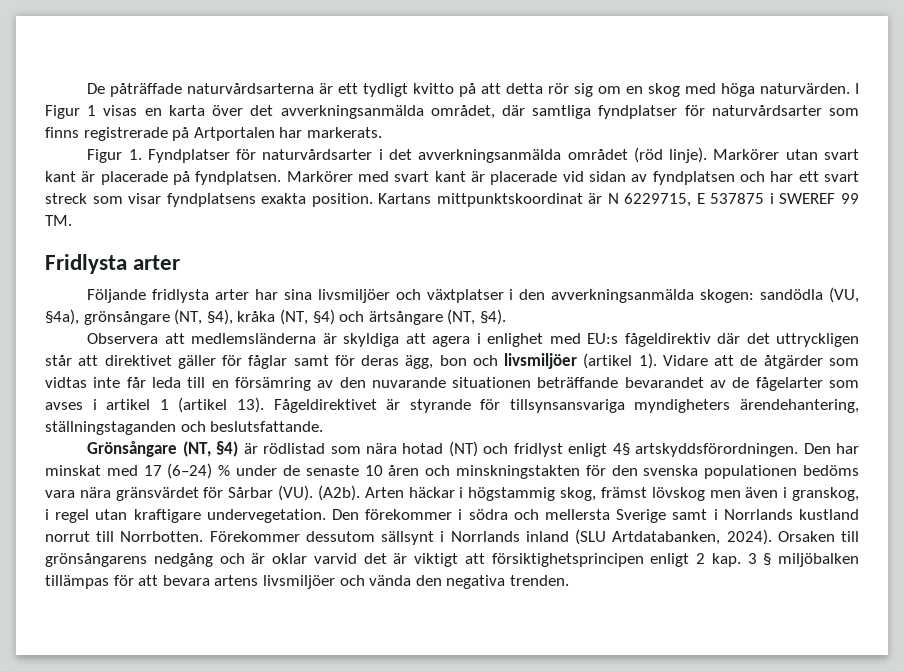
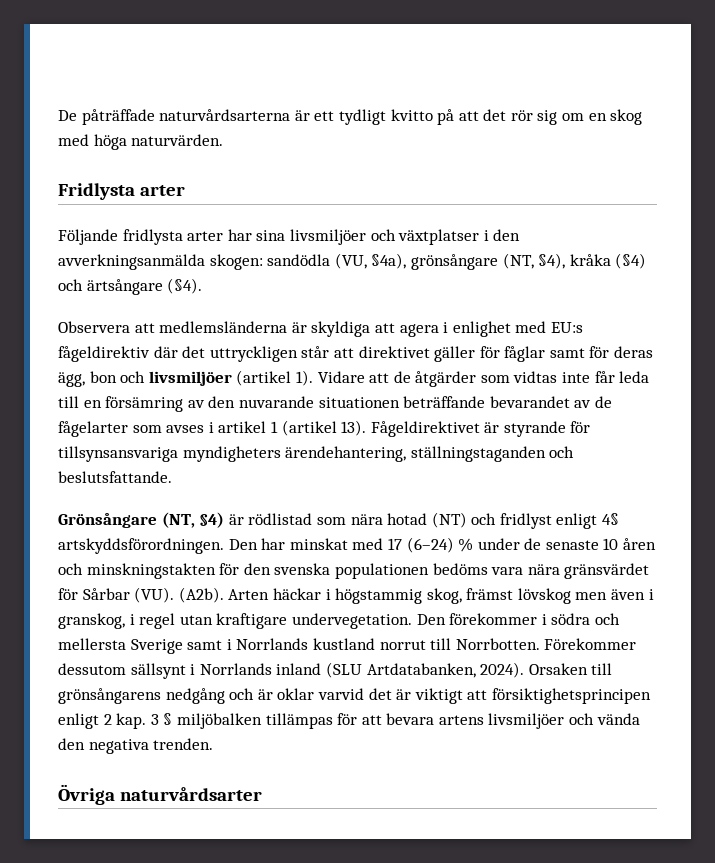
[506,83,544,94] detta -> [483,109,507,121] det
[855,83,860,94] [45,105,859,119] [45,127,382,141] [87,147,860,163] [45,171,860,185] [45,193,859,207] [45,215,72,226] I Figur 1 visas en karta över det avverkningsanmälda området, där samtliga fyndplatser för naturvårdsarter som finns registrerade på Artportalen har markerats. // Figur 1. Fyndplatser för naturvårdsarter i det avverkningsanmälda området (röd linje). Markörer utan svart kant är placerade på fyndplatsen. Markörer med svart kant är placerade vid sidan av fyndplatsen och har ett svart streck som visar fyndplatsens exakta position. Kartans mittpunktskoordinat är N 6229715, E 537875 i SWEREF 99 TM. -> (224, 140) none
[279,309,506,325] (NT, §4) och ärtsångare (NT, §4). -> [615,253,647,269] [58,278,203,295] (§4) och ärtsångare (§4).
(569, 580) none -> [58,784,262,805] // Övriga naturvårdsarter

